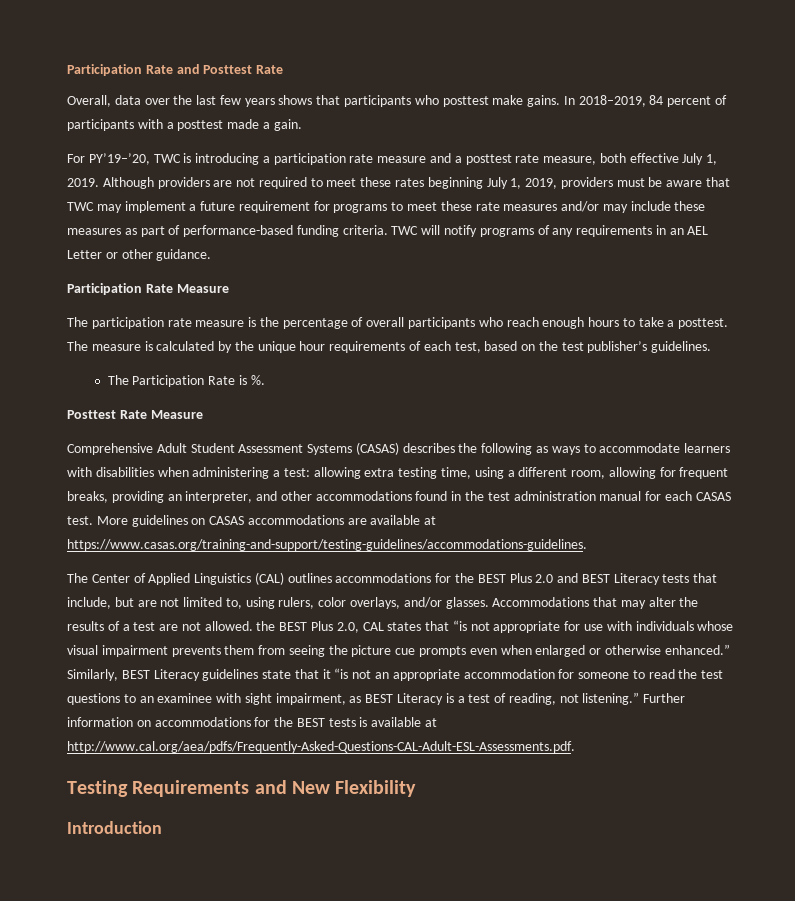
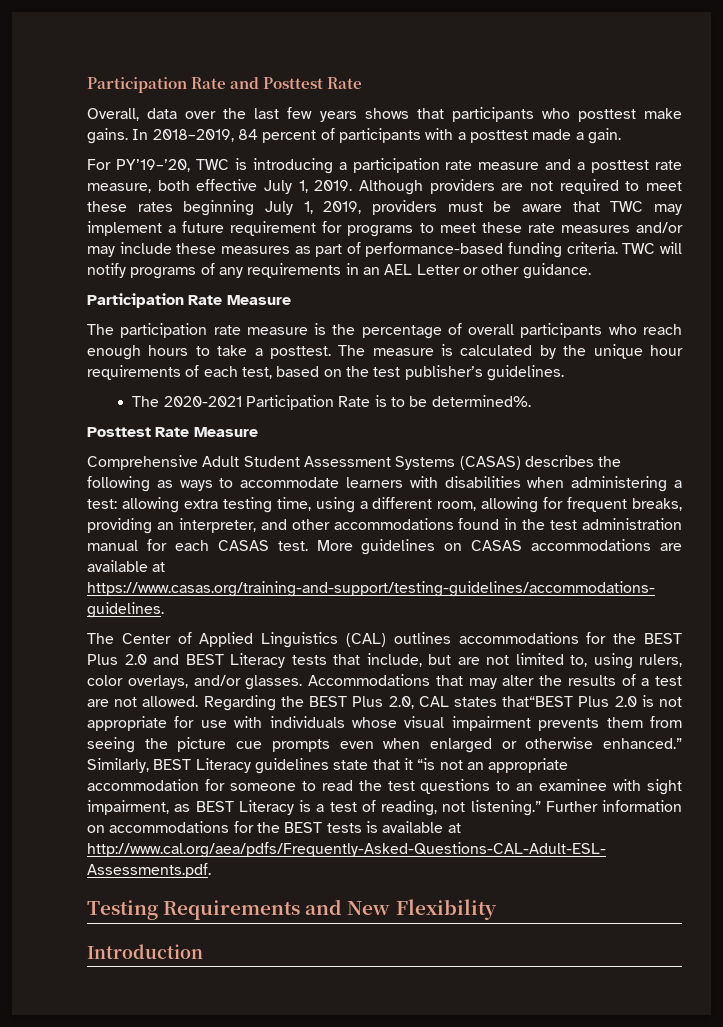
(129, 380) none -> [163,396,242,407] 2020-2021
[250,375,265,385] %. -> [390,395,531,407] to be determined%.
(253, 626) none -> [203,695,276,711] Regarding
[425,620,467,631] that “is -> [502,695,654,707] that“BEST Plus 2.0 is

